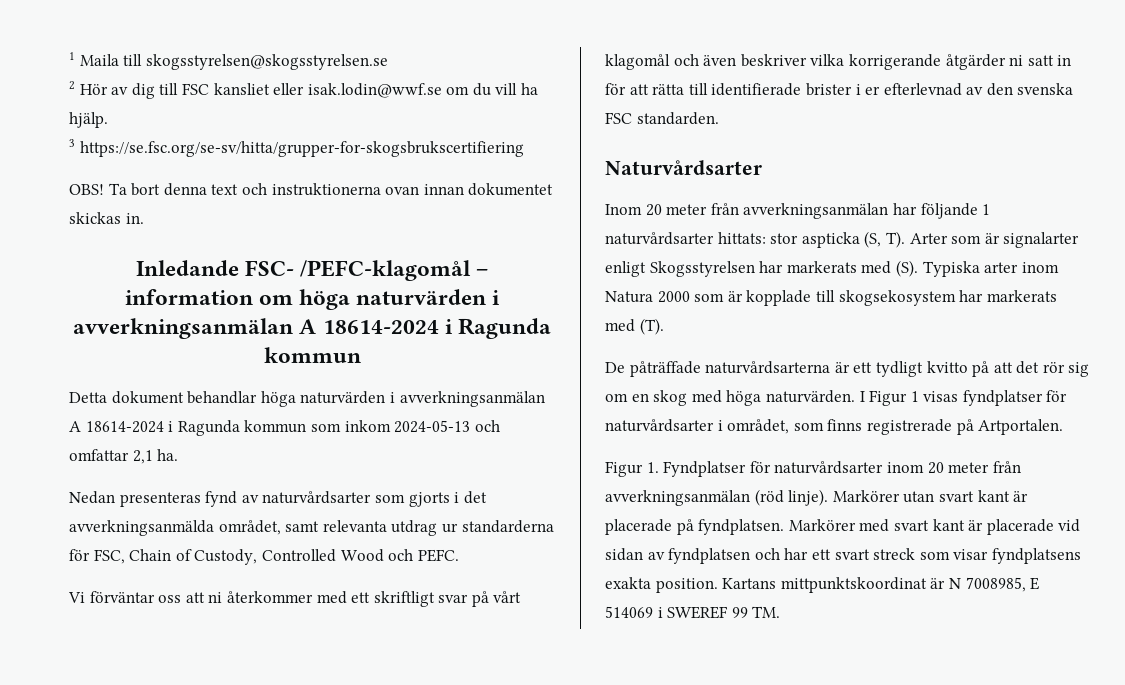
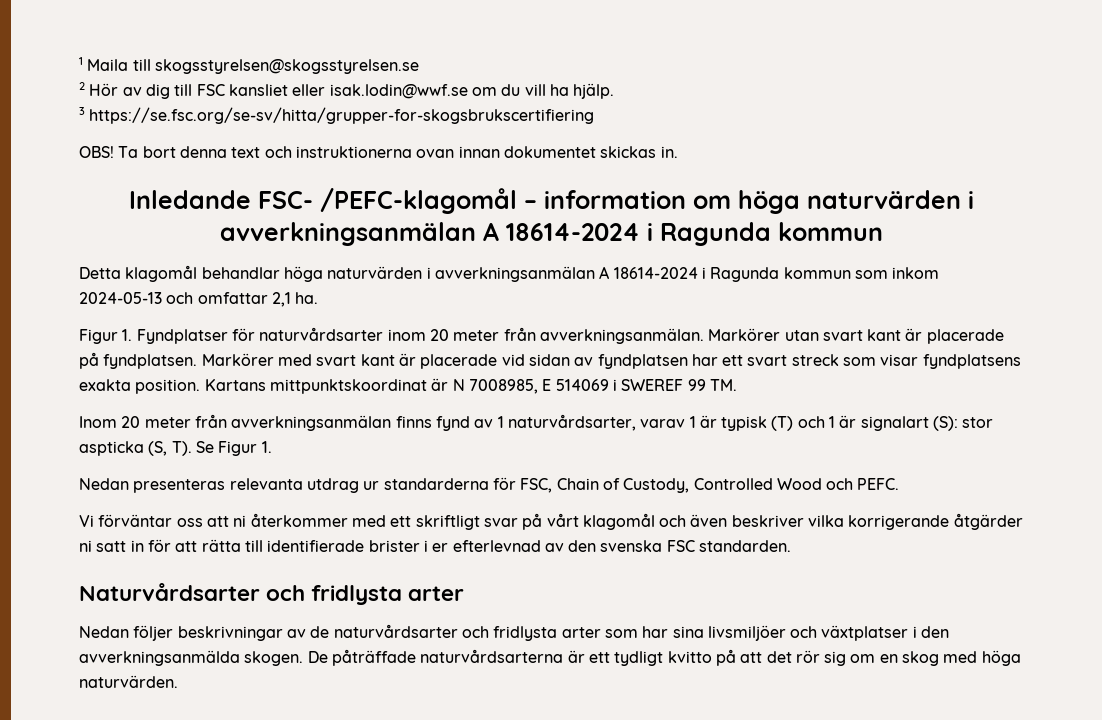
[111,391,184,404] dokument -> [125,265,198,282] klagomål
[69,491,487,507] [69,520,320,536] Nedan presenteras fynd av naturvårdsarter som gjorts i det avverkningsanmälda området, samt -> [79,327,1004,344] [79,352,1021,369] [79,378,737,394] [79,414,994,431] [79,441,272,456] [79,478,226,493] Figur 1. Fyndplatser för naturvårdsarter inom 20 meter från avverkningsanmälan. Markörer utan svart kant är placerade på fyndplatsen. Markörer med svart kant är placerade vid sidan av fyndplatsen har ett svart streck som visar fyndplatsens exakta position. Kartans mittpunktskoordinat är N 7008985, E 514069 i SWEREF 99 TM. // Inom 20 meter från avverkningsanmälan finns fynd av 1 naturvårdsarter, varav 1 är typisk (T) och 1 är signalart (S): stor aspticka (S, T). Se Figur 1. // Nedan presenteras
[605,203,991,219] [605,231,1080,248] [605,260,1059,277] [605,290,1057,306] [605,318,664,335] // Inom 20 meter från avverkningsanmälan har följande 1 naturvårdsarter hittats: stor aspticka (S, T). Arter som är signalarter enligt Skogsstyrelsen har markerats med (S). Typiska arter inom Natura 2000 som är kopplade till skogsekosystem har markerats med (T). // -> [266,585,465,605] [79,624,950,641] [79,650,304,666] och fridlysta arter // Nedan följer beskrivningar av de naturvårdsarter och fridlysta arter som har sina livsmiljöer och växtplatser i den avverkningsanmälda skogen.
[859,390,1068,406] [605,419,1064,435] [605,461,1021,477] [605,489,1029,506] [605,519,1081,535] [605,548,1081,564] [605,577,1040,593] [605,606,781,619] I Figur 1 visas fyndplatser för naturvårdsarter i området, som finns registrerade på Artportalen. // Figur 1. Fyndplatser för naturvårdsarter inom 20 meter från avverkningsanmälan (röd linje). Markörer utan svart kant är placerade på fyndplatsen. Markörer med svart kant är placerade vid sidan av fyndplatsen och har ett svart streck som visar fyndplatsens exakta position. Kartans mittpunktskoordinat är N 7008985, E 514069 i SWEREF 99 TM. -> (178, 681) none

